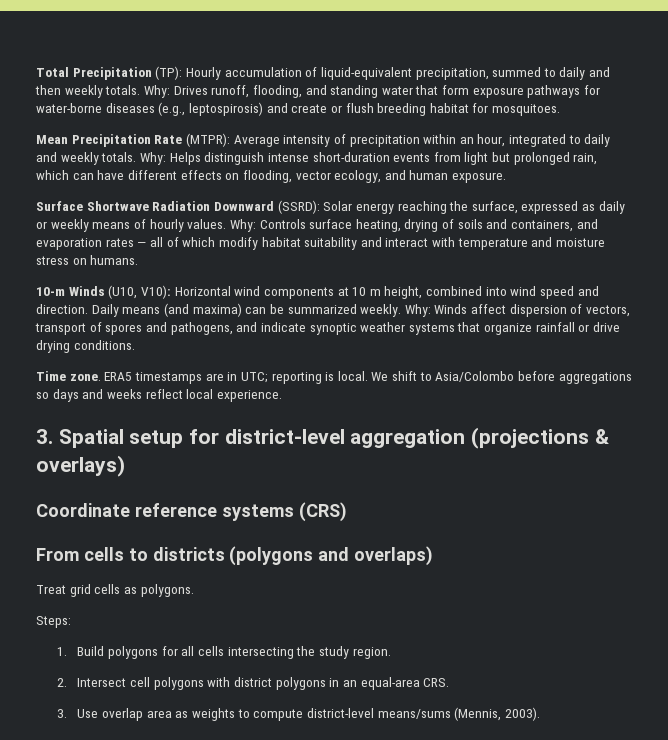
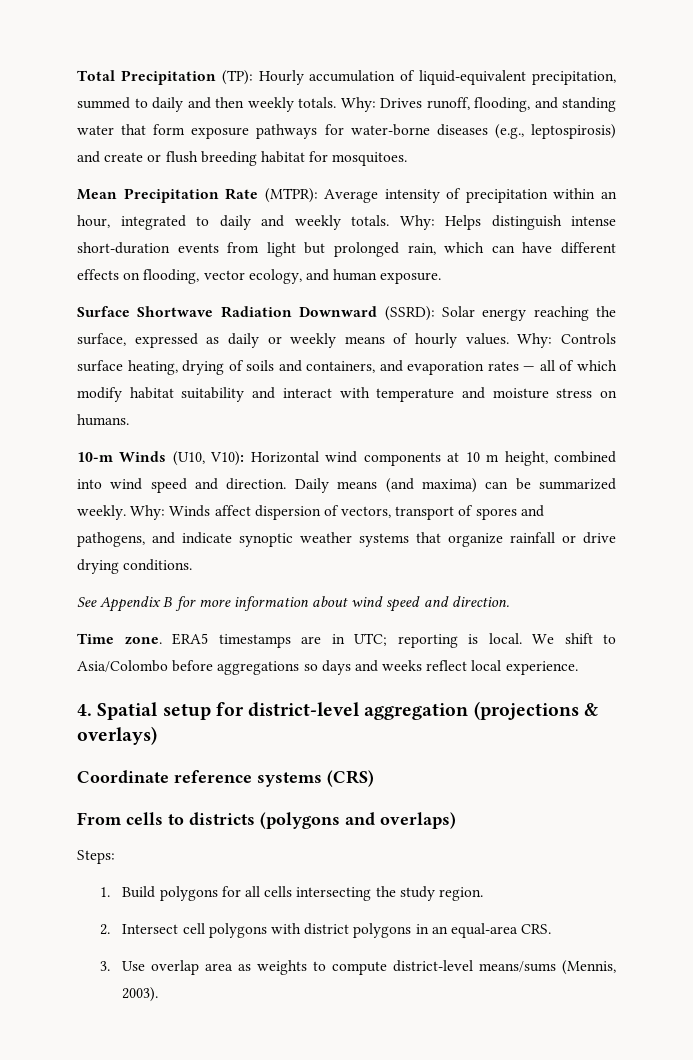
(135, 345) none -> [77,596,509,612] // See Appendix B for more information about wind speed and direction.
[36,429,53,444] 3. -> [77,704,92,716] 4.
[36,584,194,597] // Treat grid cells as polygons. -> (456, 820) none

